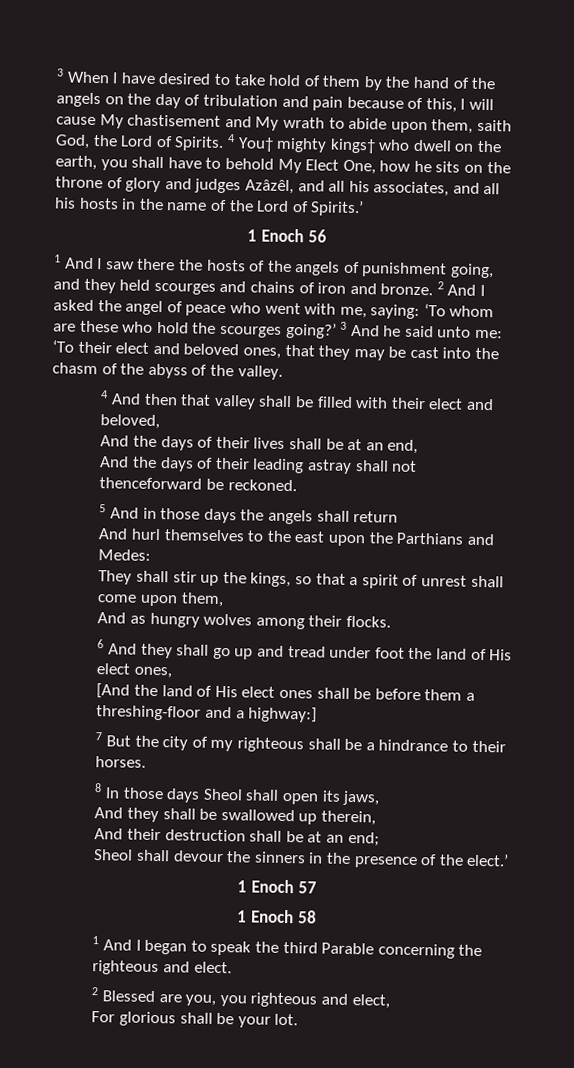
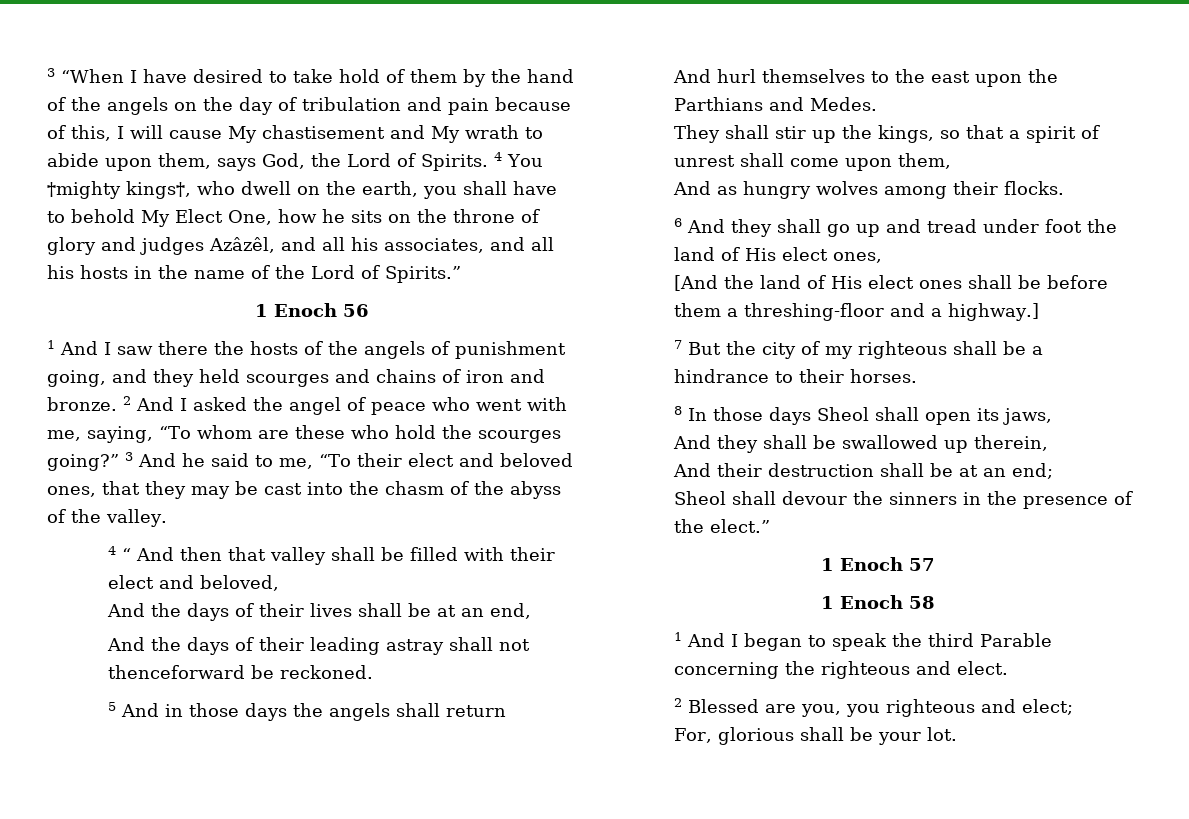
[57,68,110,84] 3 When -> [47,68,124,83] 3 “When
[476,119,512,132] saith -> [217,158,256,171] says
[237,137,376,154] You† mighty kings† -> [507,154,543,167] [47,181,191,199] You †mighty kings†,
[310,200,365,217] Spirits.’ -> [385,266,461,283] Spirits.”
[370,303,446,320] saying: ‘To -> [87,426,191,443] saying, “To
[285,322,337,339] going?’ -> [47,454,119,471] going?”
[437,326,504,339] [52,339,74,353] unto me: ‘To -> [255,454,351,469] to me, “To
(109, 394) none -> [122,548,132,561] “
[98,549,152,561] Medes: -> [810,97,878,111] Medes.
[248,706,318,723] highway:] -> [948,303,1040,321] highway.]
[466,853,510,867] elect.’ -> [710,519,771,533] elect.”
[351,994,390,1009] [91,1011,116,1023] elect, // For -> [1022,699,1074,715] [674,728,713,743] elect; // For,

